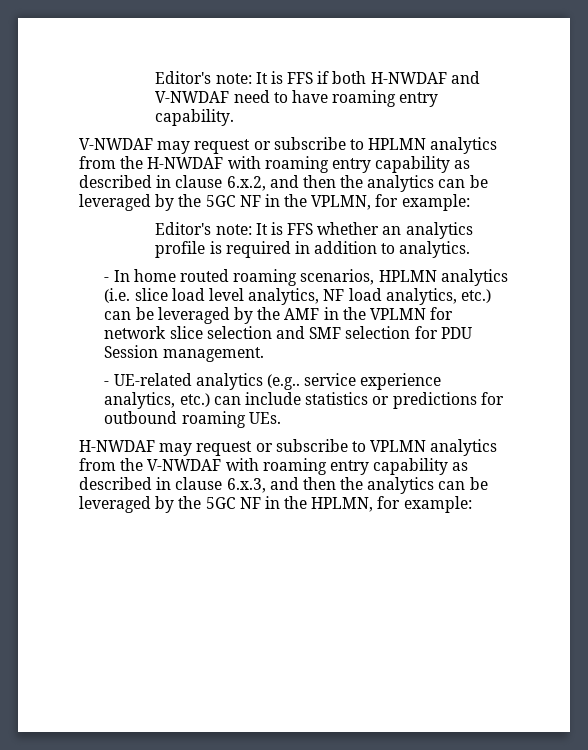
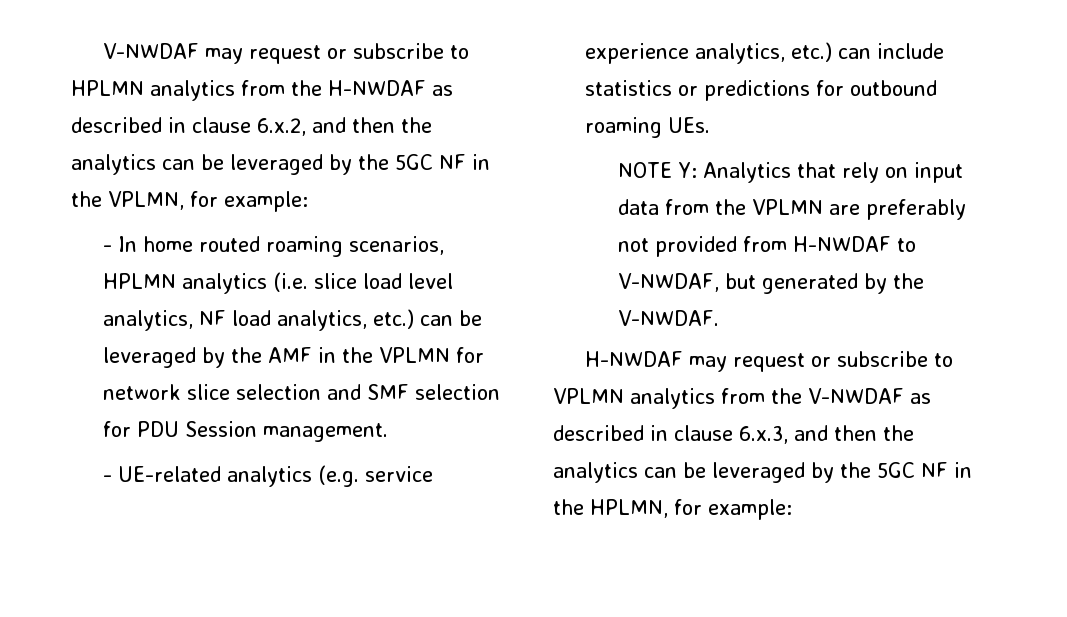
[155,71,480,84] [155,90,439,107] [155,109,235,126] Editor's note: It is FFS if both H-NWDAF and V-NWDAF need to have roaming entry capability. // -> (102, 51) none
[227,156,451,173] with roaming entry capability -> (426, 88) none
[155,222,473,239] [155,241,471,258] // Editor's note: It is FFS whether an analytics profile is required in addition to analytics. -> (308, 201) none
[266,374,300,390] (e.g.. -> [318,465,360,487] (e.g.
(281, 418) none -> [617,162,963,183] [617,199,966,220] [617,236,916,257] [617,273,924,294] [617,310,719,326] // NOTE Y: Analytics that rely on input data from the VPLMN are preferably not provided from H-NWDAF to V-NWDAF, but generated by the V-NWDAF.
[225,458,449,475] with roaming entry capability -> (904, 396) none

